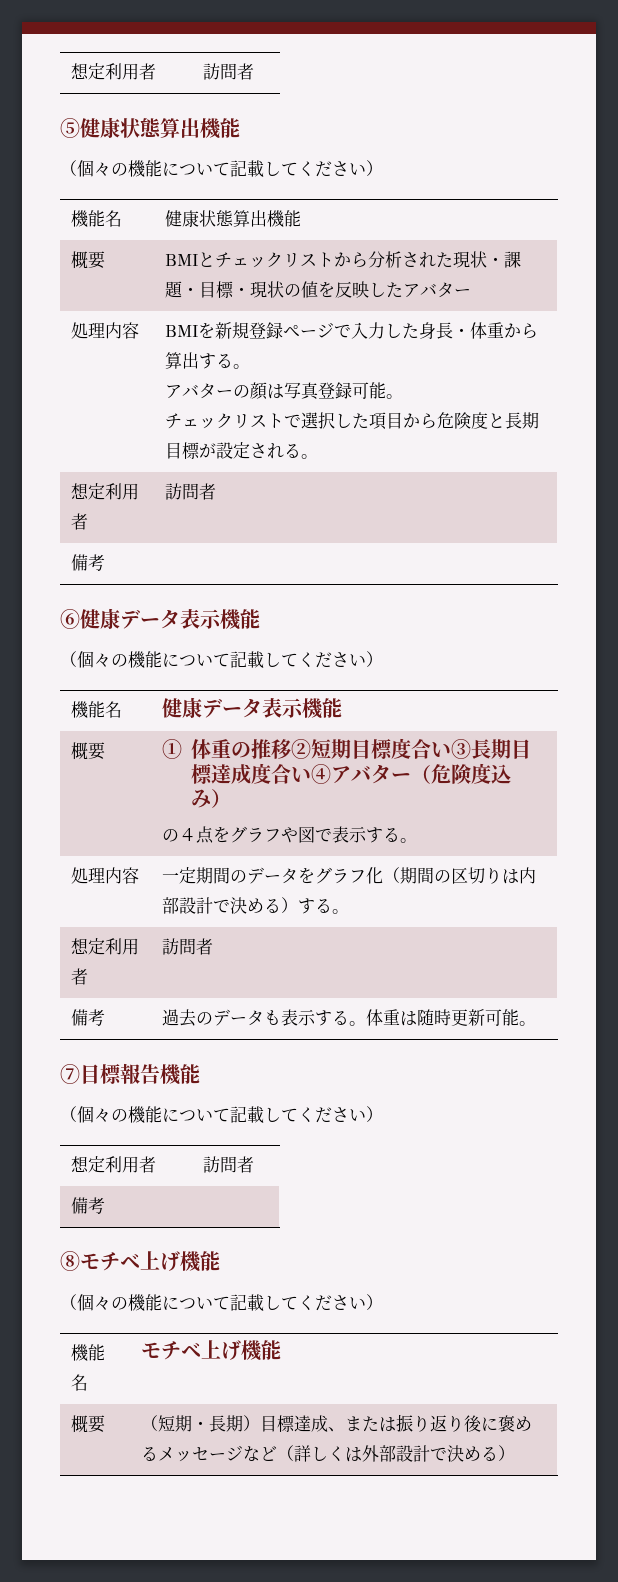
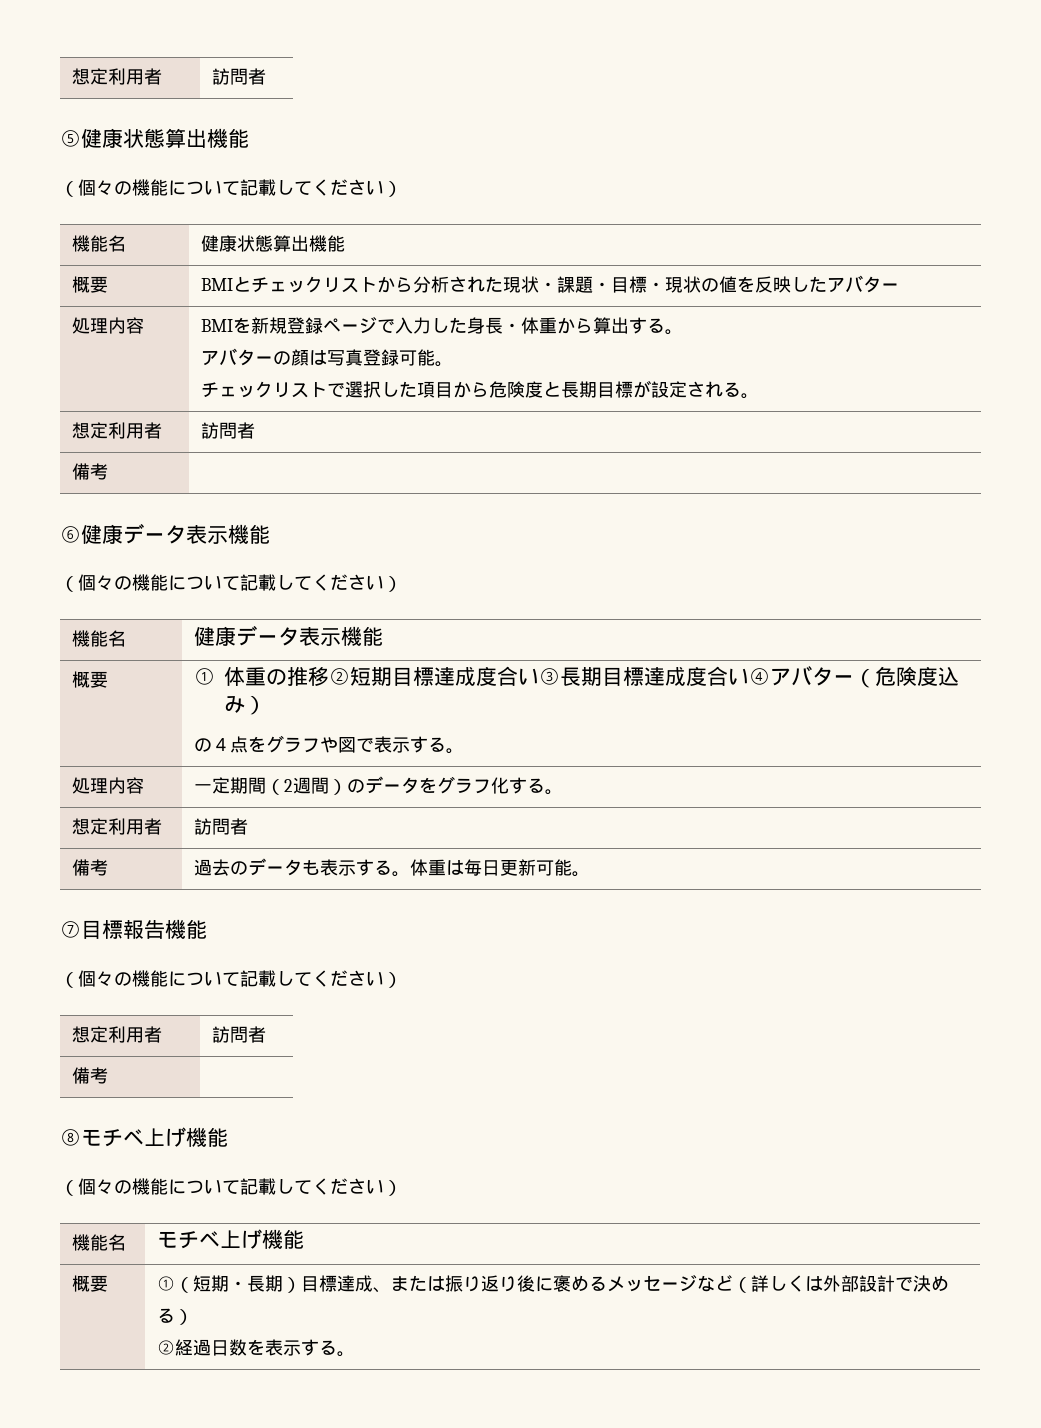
(393, 749) none -> [434,667,477,686] 達成
(231, 875) none -> [266,777,348,795] （2週間）
[383,867,537,884] [162,897,299,914] （期間の区切りは内部設計で決める） -> (510, 785) none
[417,1009,452,1026] 随時 -> [464,859,501,876] 毎日
(106, 1424) none -> [157,1276,176,1291] ①
(516, 1453) none -> [157,1339,356,1357] // ②経過日数を表示する。

